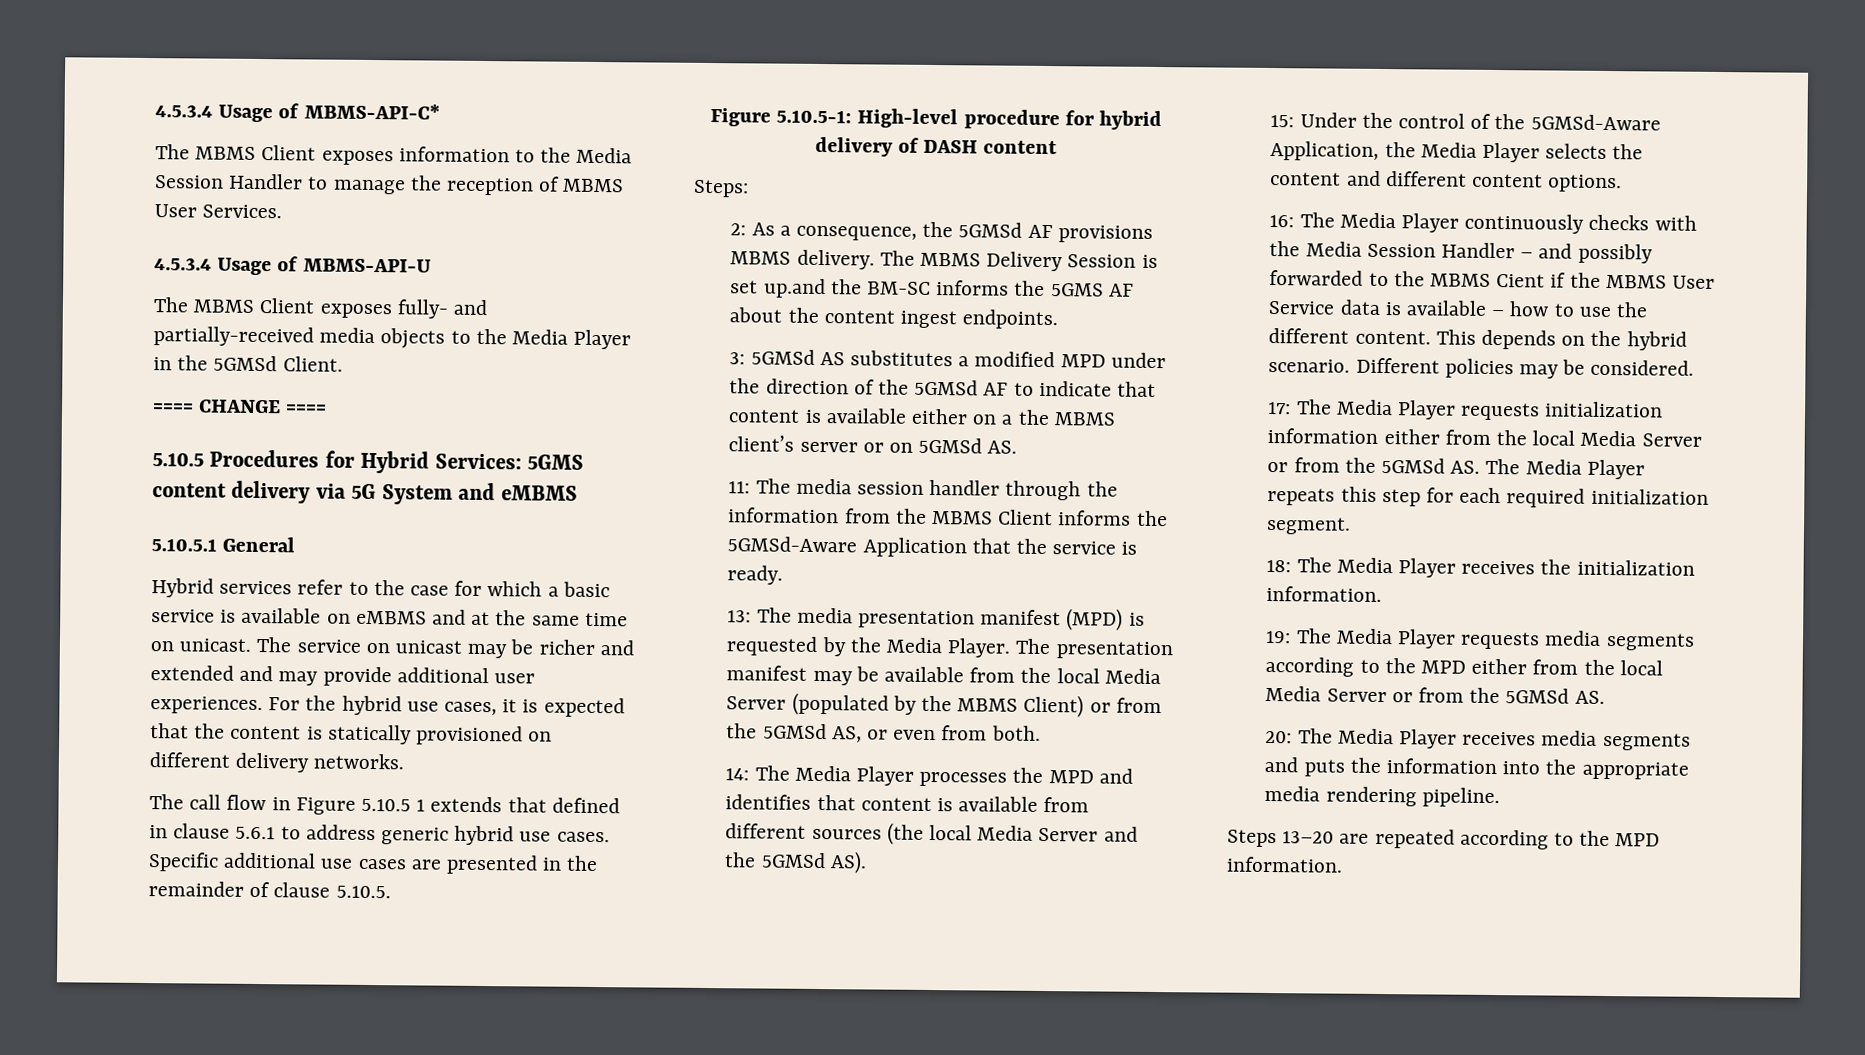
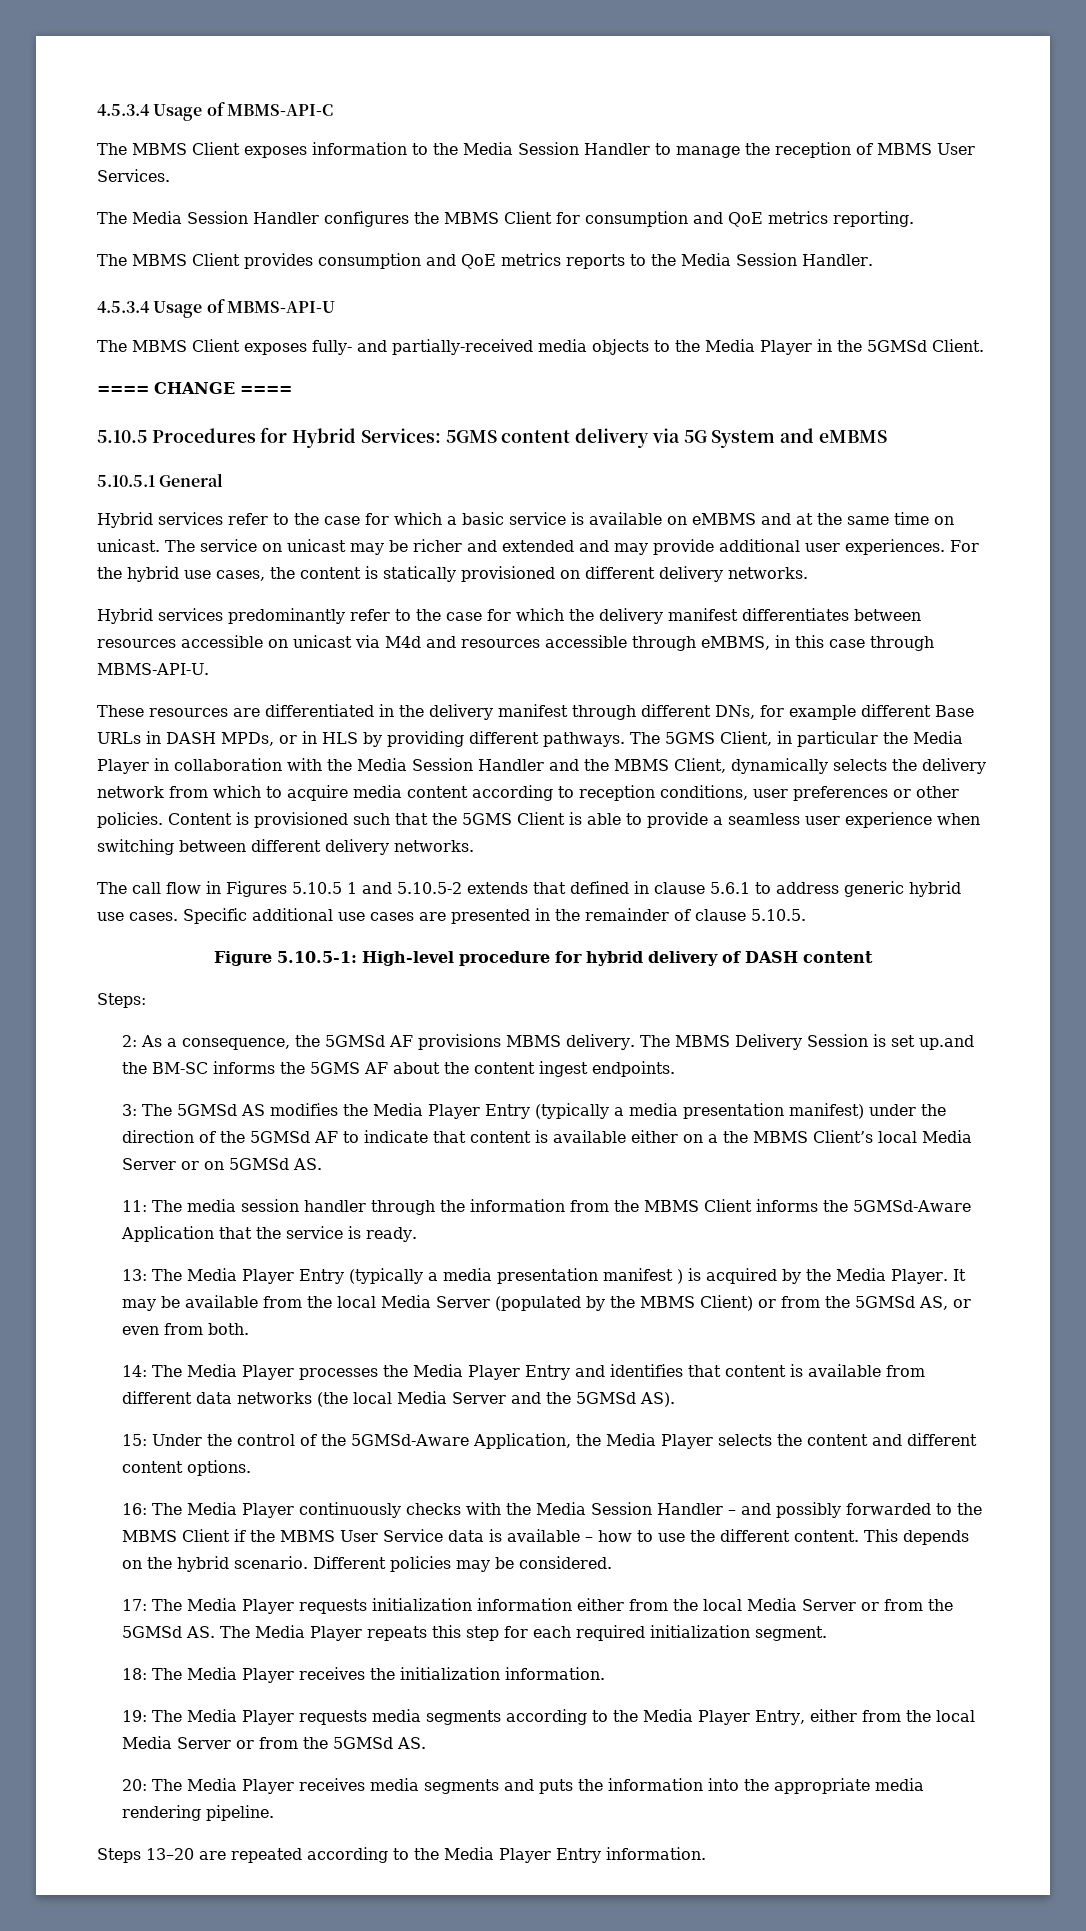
[155,103,440,123] 4.5.3.4 Usage of MBMS-API-C* -> [97,102,333,121] 4.5.3.4 Usage of MBMS-API-C
(283, 211) none -> [97,211,914,227] [97,253,873,269] // The Media Session Handler configures the MBMS Client for consumption and QoE metrics reporting. // The MBMS Client provides consumption and QoE metrics reports to the Media Session Handler.
[502,697,625,718] [150,723,189,739] it is expected that -> (265, 575) none
(405, 761) none -> [97,608,921,624] [97,635,934,651] [97,663,209,675] [97,704,974,720] [97,731,963,747] [97,758,986,774] [97,785,959,801] [97,812,980,828] [97,839,474,855] // Hybrid services predominantly refer to the case for which the delivery manifest differentiates between resources accessible on unicast via M4d and resources accessible through eMBMS, in this case through MBMS-API-U. // These resources are differentiated in the delivery manifest through different DNs, for example different Base URLs in DASH MPDs, or in HLS by providing different pathways. The 5GMS Client, in particular the Media Player in collaboration with the Media Session Handler and the MBMS Client, dynamically selects the delivery network from which to acquire media content according to reception conditions, user preferences or other policies. Content is provisioned such that the 5GMS Client is able to provide a seamless user experience when switching between different delivery networks.
[295,797,356,815] Figure -> [226,881,287,897] Figures
(426, 805) none -> [362,882,462,894] and 5.10.5-2
(746, 358) none -> [141,1104,172,1116] The
[850,350,1106,368] substitutes a modified MPD -> [269,1103,864,1119] modifies the Media Player Entry (typically a media presentation manifest)
[728,435,858,453] client’s server -> [812,1130,972,1143] [121,1158,176,1170] Client’s local Media Server
[796,607,1145,631] [726,636,819,656] media presentation manifest (MPD) is requested -> [186,1268,777,1284] Media Player Entry (typically a media presentation manifest ) is acquired
[1015,638,1173,660] [726,665,808,681] The presentation manifest -> [952,1269,966,1281] It
[1048,770,1094,784] MPD -> [412,1364,570,1380] Media Player Entry
[811,828,882,840] sources -> [195,1392,312,1404] data networks
[1496,274,1546,288] Cient -> [181,1529,230,1542] Client
[1421,660,1467,674] MPD -> [642,1709,805,1725] Media Player Entry,
[1615,833,1661,847] MPD -> [444,1847,601,1863] Media Player Entry

